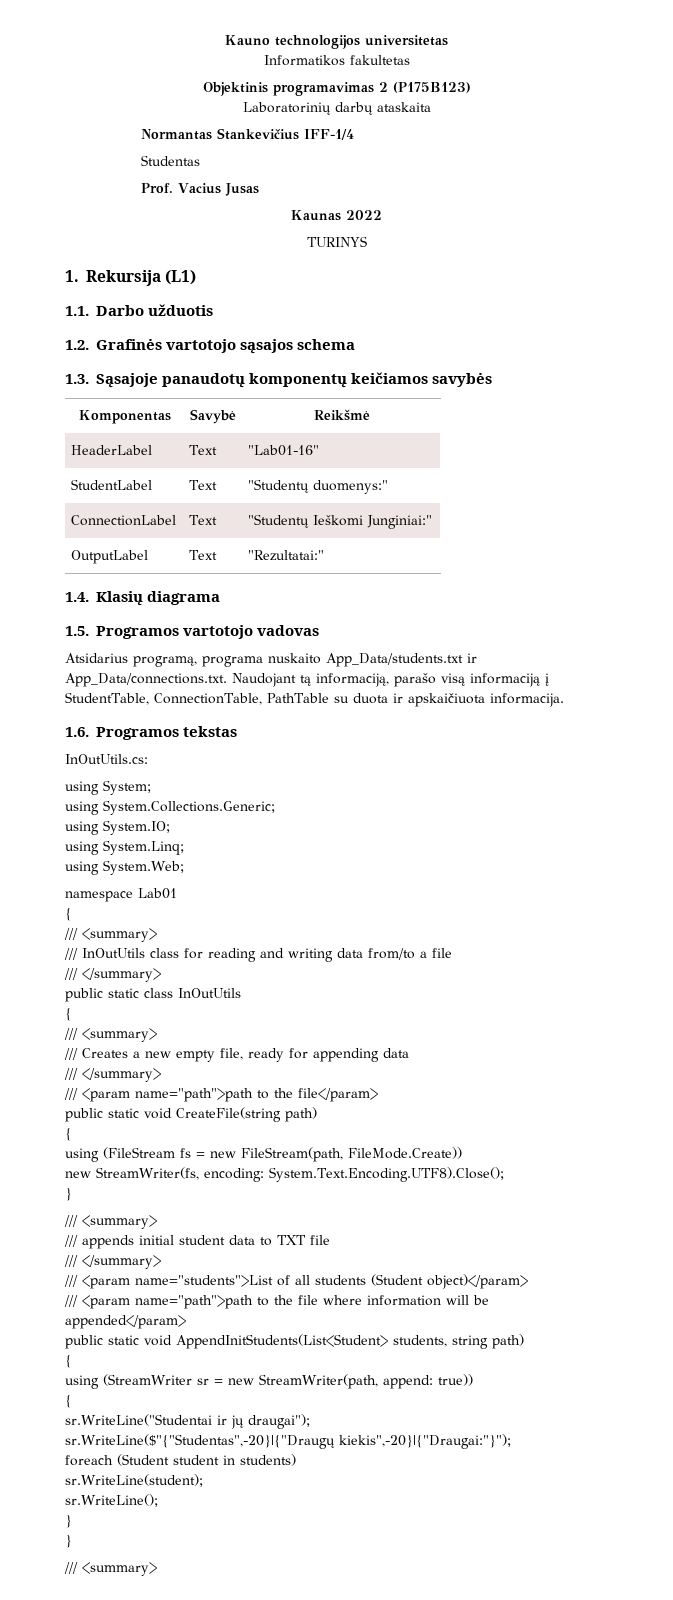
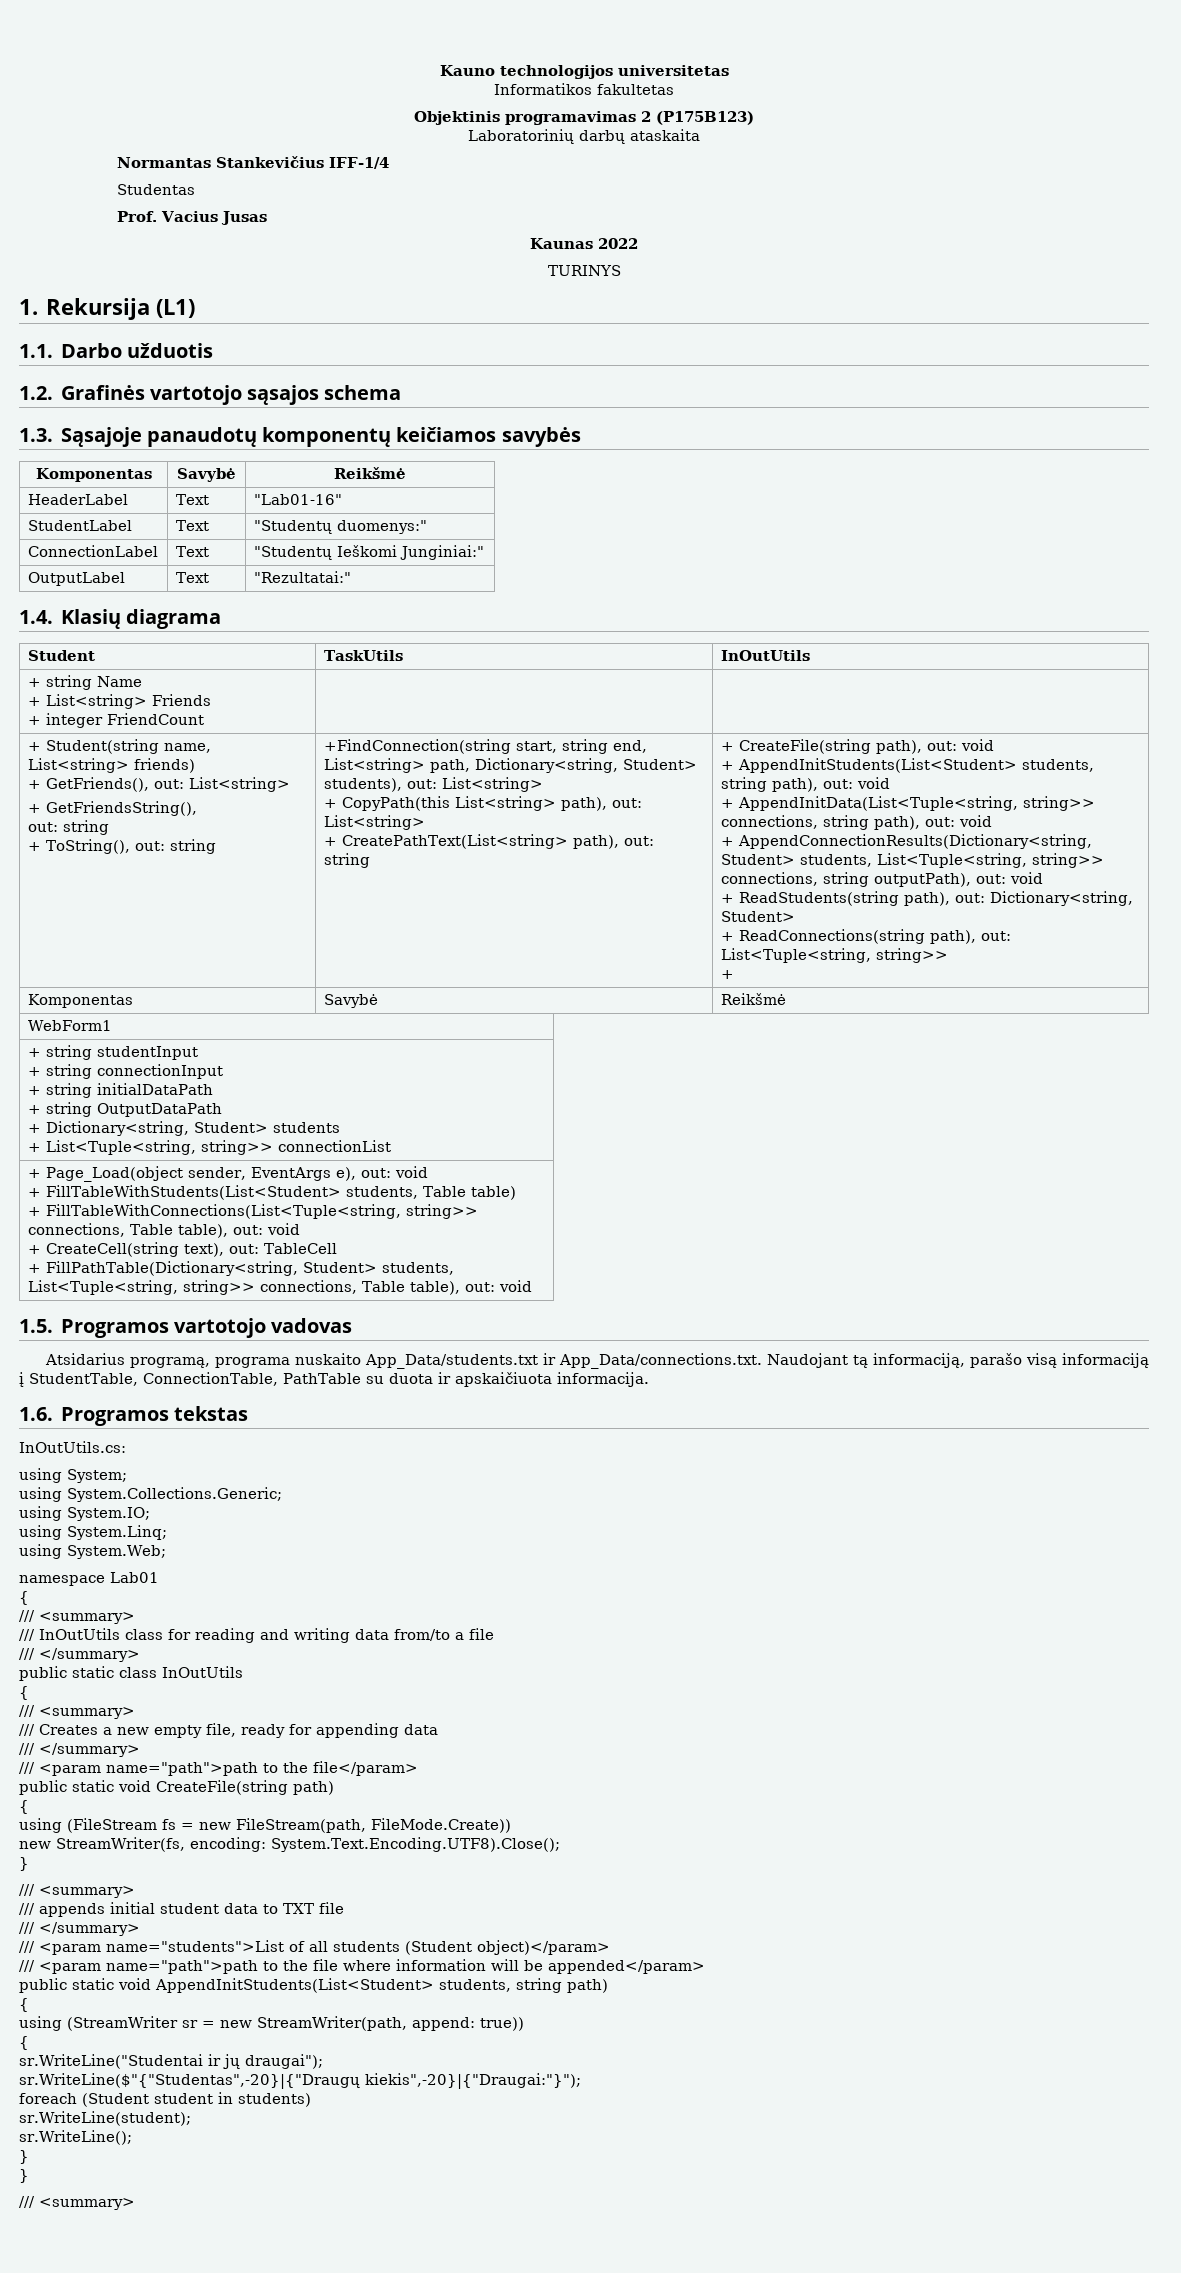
(221, 598) none -> [27,650,95,661] [323,650,403,661] [720,650,810,661] [27,675,142,690] [27,694,211,709] [27,713,204,728] [27,739,211,754] [27,758,195,773] [27,777,290,792] [27,801,197,816] [27,820,109,835] [27,839,216,854] [323,739,647,754] [323,758,697,773] [323,777,543,792] [323,796,642,811] [323,815,425,830] [323,834,654,849] [323,853,370,868] [720,739,994,754] [720,758,1094,773] [720,777,890,792] [720,796,1095,811] [720,815,992,830] [720,834,1092,849] [720,853,1104,868] [720,872,1043,887] [720,891,1133,906] [720,911,795,922] [720,929,1011,944] [720,948,948,963] [720,970,734,979] [27,994,133,1008] [323,994,378,1008] [720,993,786,1005] [27,1020,112,1031] [27,1045,198,1060] [27,1064,223,1079] [27,1083,213,1098] [27,1102,222,1117] [27,1121,340,1136] [27,1140,391,1155] [27,1166,428,1182] [27,1185,516,1200] [27,1204,478,1219] [27,1223,300,1238] [27,1242,337,1257] [27,1261,454,1276] [27,1280,532,1295] // Student | TaskUtils | InOutUtils // + string Name // + List<string> Friends // + integer FriendCount | | // + Student(string name, List<string> friends) // + GetFriends(), out: List<string> // + GetFriendsString(), // out: string // + ToString(), out: string | +FindConnection(string start, string end, List<string> path, Dictionary<string, Student> students), out: List<string> // + CopyPath(this List<string> path), out: List<string> // + CreatePathText(List<string> path), out: string | + CreateFile(string path), out: void // + AppendInitStudents(List<Student> students, string path), out: void // + AppendInitData(List<Tuple<string, string>> connections, string path), out: void // + AppendConnectionResults(Dictionary<string, Student> students, List<Tuple<string, string>> connections, string outputPath), out: void // + ReadStudents(string path), out: Dictionary<string, Student> // + ReadConnections(string path), out: List<Tuple<string, string>> // + // Komponentas | Savybė | Reikšmė // WebForm1 // + string studentInput // + string connectionInput // + string initialDataPath // + string OutputDataPath // + Dictionary<string, Student> students // + List<Tuple<string, string>> connectionList // + Page_Load(object sender, EventArgs e), out: void // + FillTableWithStudents(List<Student> students, Table table) // + FillTableWithConnections(List<Tuple<string, string>> connections, Table table), out: void // + CreateCell(string text), out: TableCell // + FillPathTable(Dictionary<string, Student> students, List<Tuple<string, string>> connections, Table table), out: void

